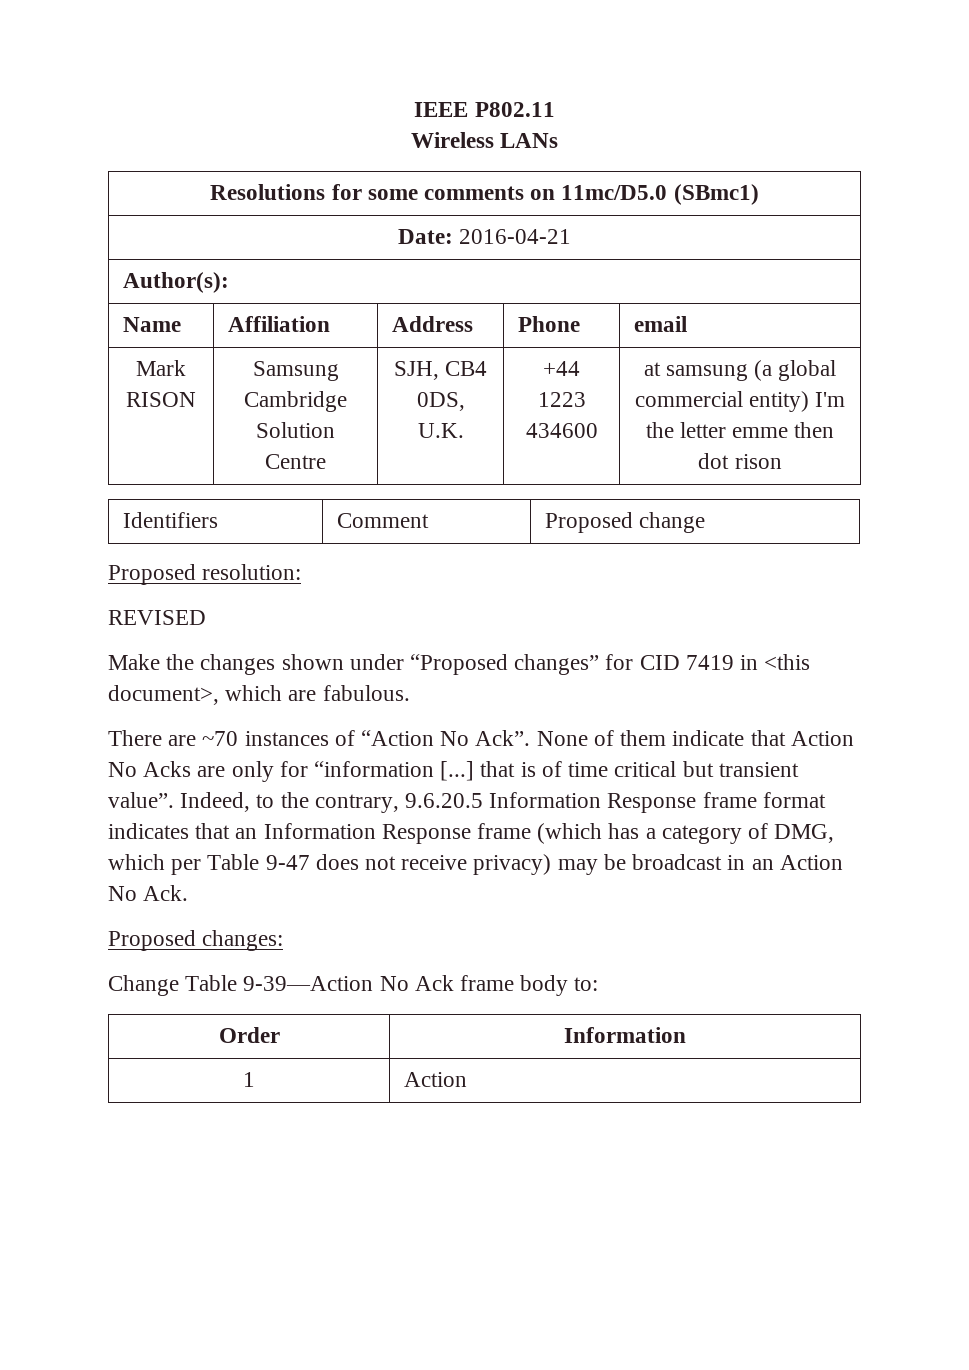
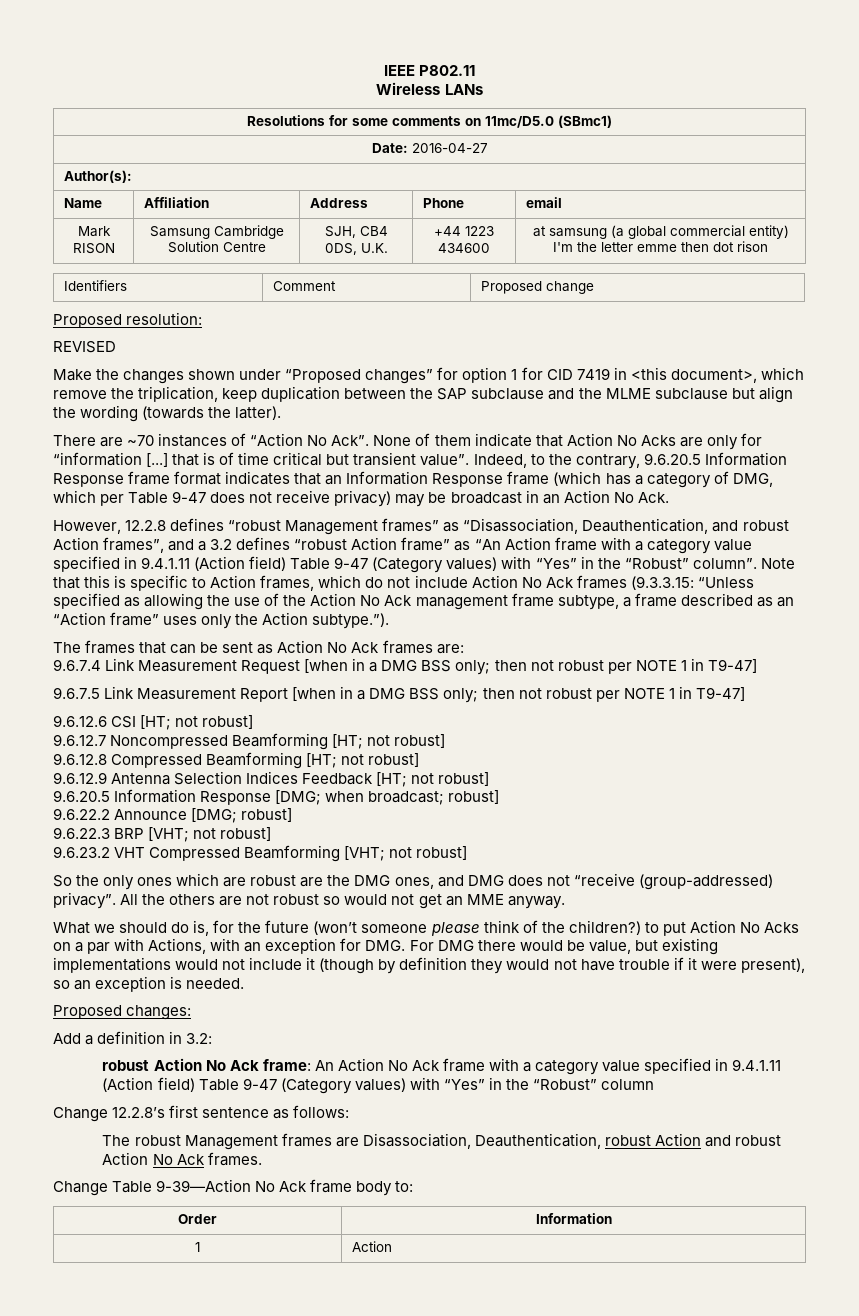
[459,229,572,244] 2016-04-21 -> [411,143,488,153] 2016-04-27
(634, 662) none -> [462,367,543,383] option 1 for
[288,685,410,701] are fabulous. -> [53,386,793,403] [53,405,282,422] remove the triplication, keep duplication between the SAP subclause and the MLME subclause but align the wording (towards the latter).
[108,930,284,951] Proposed changes: -> [53,518,789,535] [53,537,752,554] [53,556,795,573] [53,575,754,591] [53,593,794,610] [53,612,390,629] [53,640,464,654] [53,658,757,675] [53,686,745,703] [53,715,254,730] [53,733,446,750] [53,752,420,769] [53,771,490,787] [53,789,500,805] [53,808,293,823] [53,827,272,842] [53,845,468,862] [53,873,773,890] [53,892,565,909] [53,920,799,936] [53,938,718,955] [53,957,805,974] [53,976,245,992] [53,1005,192,1020] [53,1031,213,1045] [102,1058,782,1075] [102,1077,655,1094] [53,1105,350,1122] [102,1133,781,1150] [102,1152,262,1166] However, 12.2.8 defines “robust Management frames” as “Disassociation, Deauthentication, and robust Action frames”, and a 3.2 defines “robust Action frame” as “An Action frame with a category value specified in 9.4.1.11 (Action field) Table 9-47 (Category values) with “Yes” in the “Robust” column”. Note that this is specific to Action frames, which do not include Action No Ack frames (9.3.3.15: “Unless specified as allowing the use of the Action No Ack management frame subtype, a frame described as an “Action frame” uses only the Action subtype.”). // The frames that can be sent as Action No Ack frames are: // 9.6.7.4 Link Measurement Request [when in a DMG BSS only; then not robust per NOTE 1 in T9-47] // 9.6.7.5 Link Measurement Report [when in a DMG BSS only; then not robust per NOTE 1 in T9-47] // 9.6.12.6 CSI [HT; not robust] // 9.6.12.7 Noncompressed Beamforming [HT; not robust] // 9.6.12.8 Compressed Beamforming [HT; not robust] // 9.6.12.9 Antenna Selection Indices Feedback [HT; not robust] // 9.6.20.5 Information Response [DMG; when broadcast; robust] // 9.6.22.2 Announce [DMG; robust] // 9.6.22.3 BRP [VHT; not robust] // 9.6.23.2 VHT Compressed Beamforming [VHT; not robust] // So the only ones which are robust are the DMG ones, and DMG does not “receive (group-addressed) privacy”. All the others are not robust so would not get an MME anyway. // What we should do is, for the future (won’t someone please think of the children?) to put Action No Acks on a par with Actions, with an exception for DMG. For DMG there would be value, but existing implementations would not include it (though by definition they would not have trouble if it were present), so an exception is needed. // Proposed changes: // Add a definition in 3.2: // robust Action No Ack frame: An Action No Ack frame with a category value specified in 9.4.1.11 (Action field) Table 9-47 (Category values) with “Yes” in the “Robust” column // Change 12.2.8’s first sentence as follows: // The robust Management frames are Disassociation, Deauthentication, robust Action and robust Action No Ack frames.

